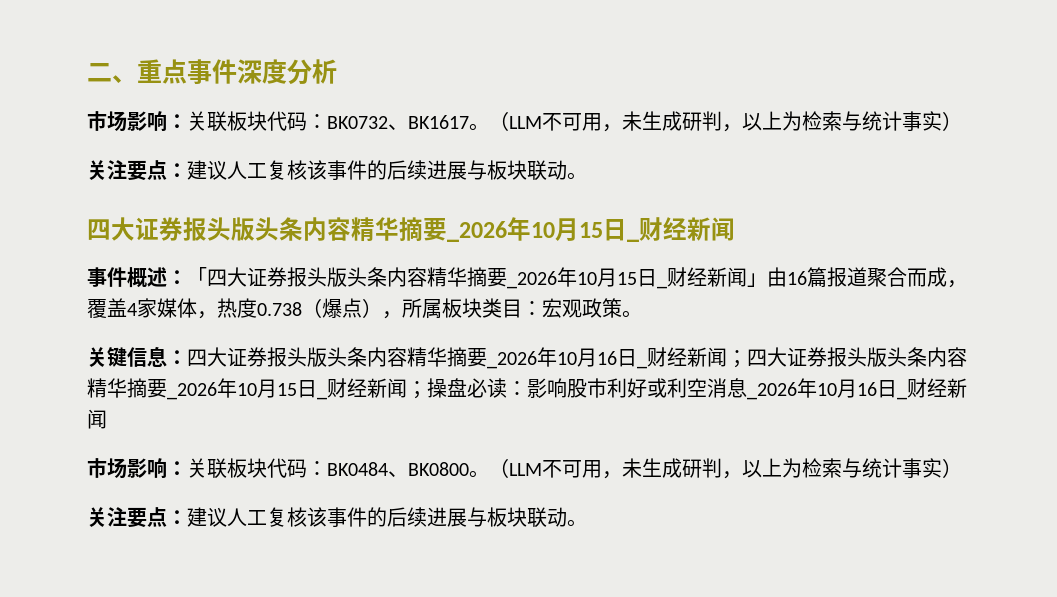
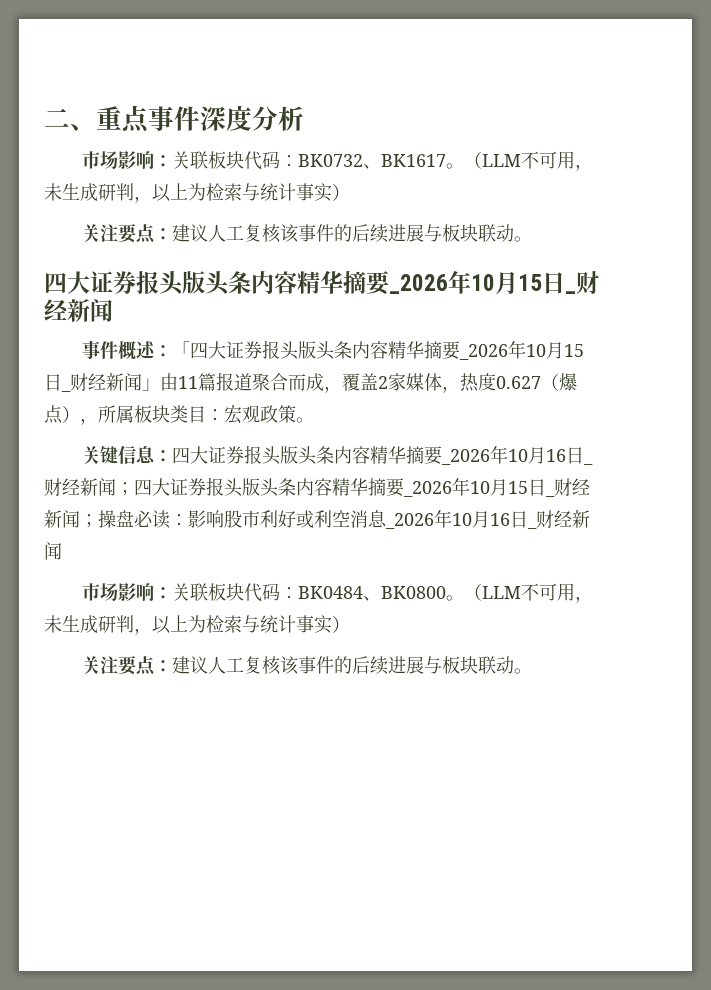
[787,271,807,285] 16 -> [178,376,198,389] 11
[127,303,137,316] 4 -> [378,376,388,389] 2
[257,302,302,316] 0.738 -> [496,376,541,389] 0.627

